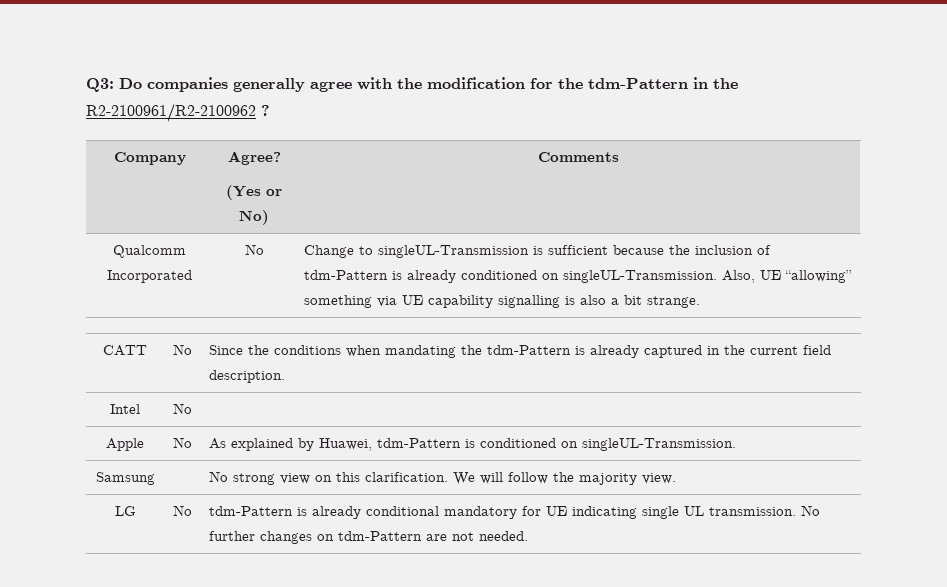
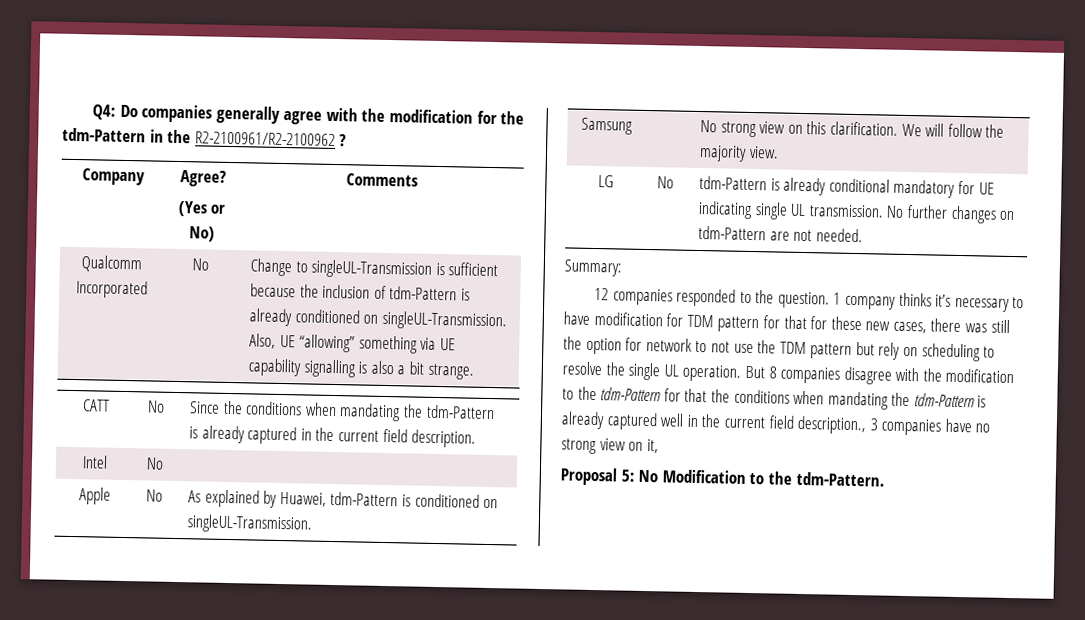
[86,78,114,92] Q3: -> [91,104,116,120] Q4:
(528, 536) none -> [564,259,622,277] [593,287,1025,312] [563,311,1010,334] [563,336,996,362] [562,361,1015,385] [562,386,987,410] [561,411,991,436] [561,438,659,455] [560,467,885,487] // Summary: // 12 companies responded to the question. 1 company thinks it’s necessary to have modification for TDM pattern for that for these new cases, there was still the option for network to not use the TDM pattern but rely on scheduling to resolve the single UL operation. But 8 companies disagree with the modification to the tdm-Pattern for that the conditions when mandating the tdm-Pattern is already captured well in the current field description., 3 companies have no strong view on it, // Proposal 5: No Modification to the tdm-Pattern.

